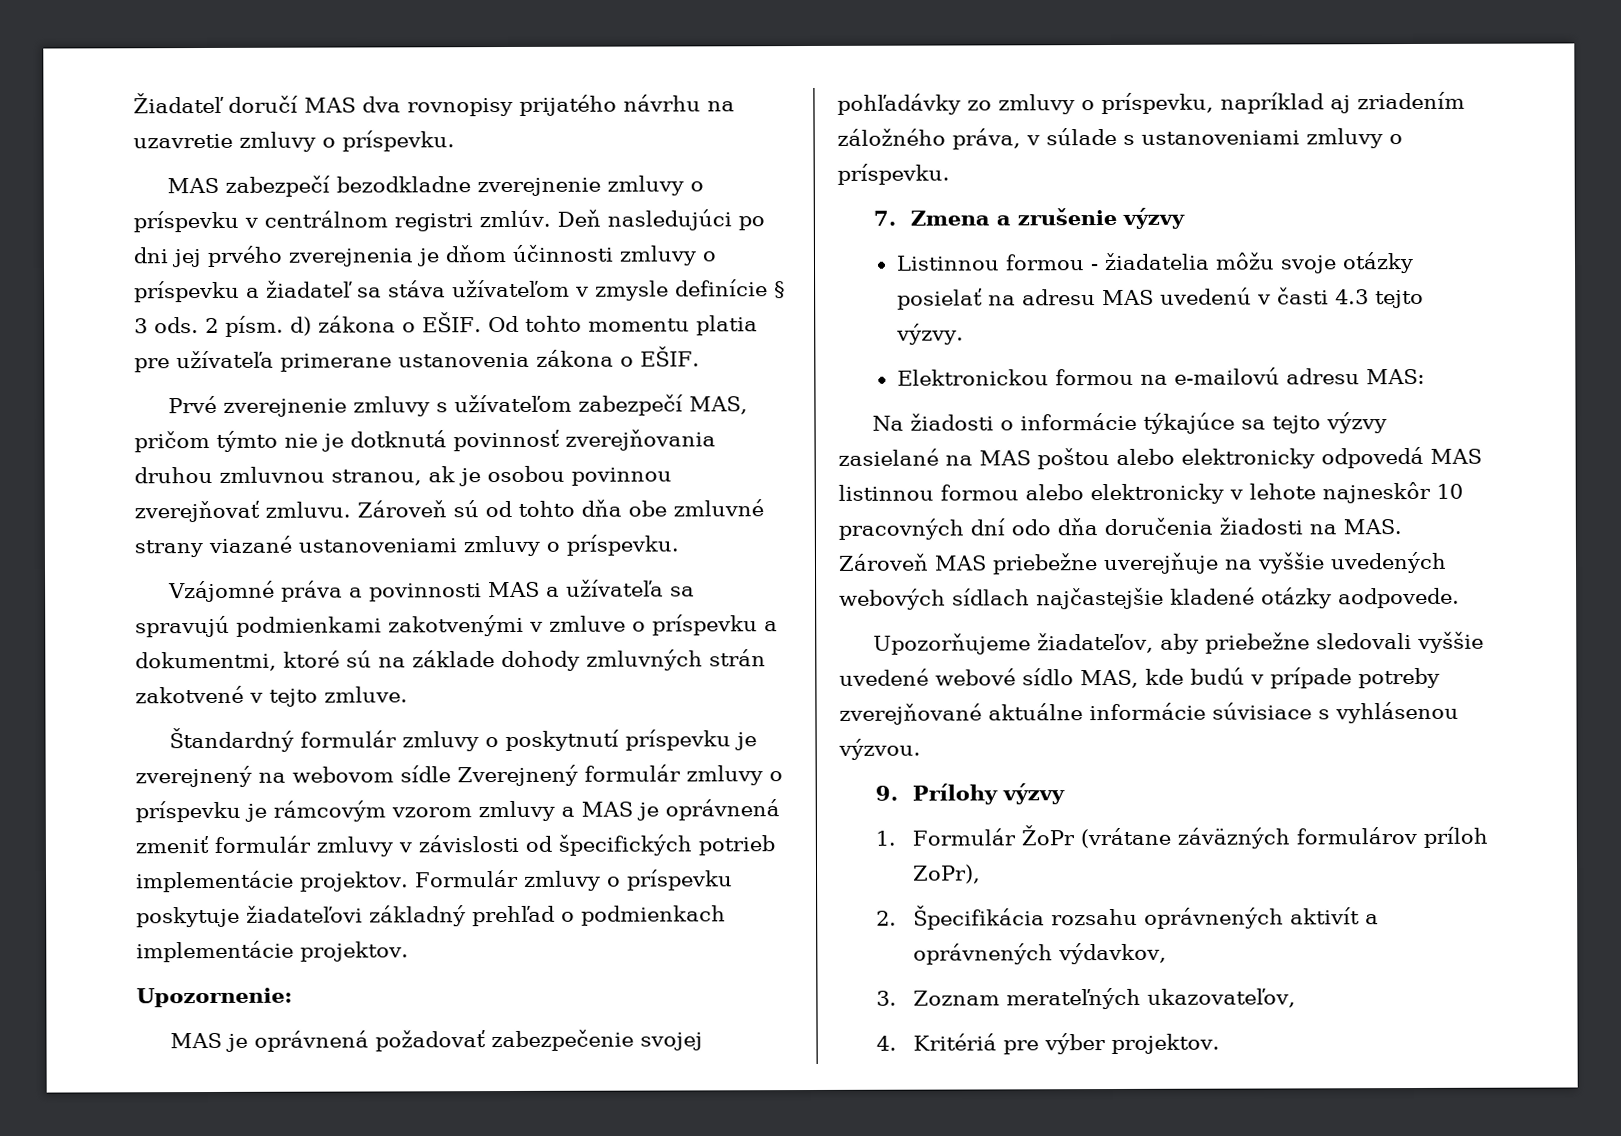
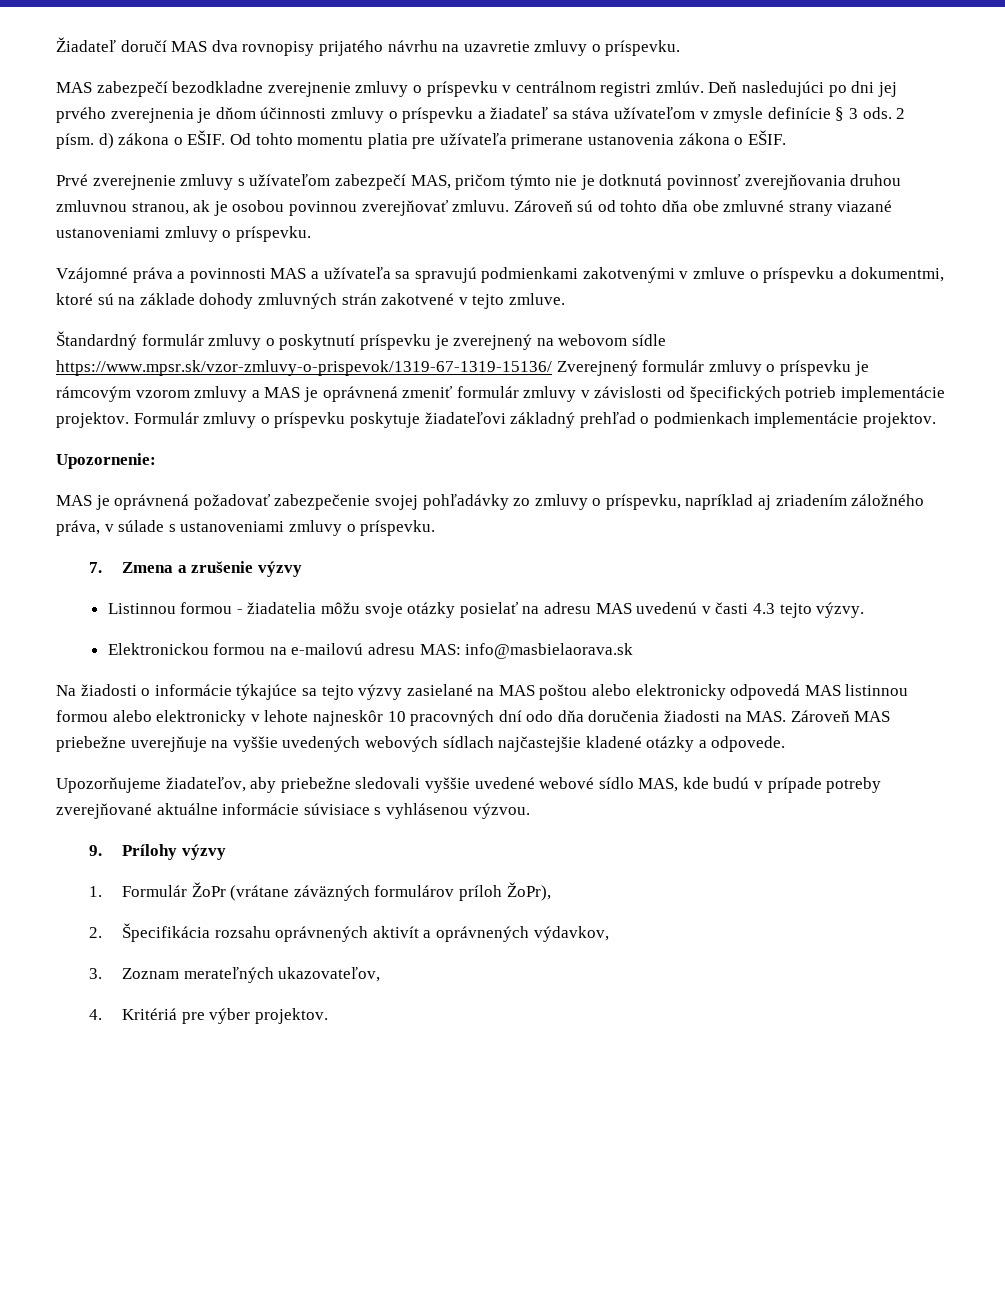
(451, 774) none -> [56,360,552,376] https://www.mpsr.sk/vzor-zmluvy-o-prispevok/1319-67-1319-15136/
(1425, 376) none -> [465,643,634,659] info@masbielaorava.sk
[1338,587,1460,609] aodpovede. -> [698,736,786,752] a odpovede.
[911,864,981,884] ZoPr), -> [506,882,551,901] ŽoPr),

